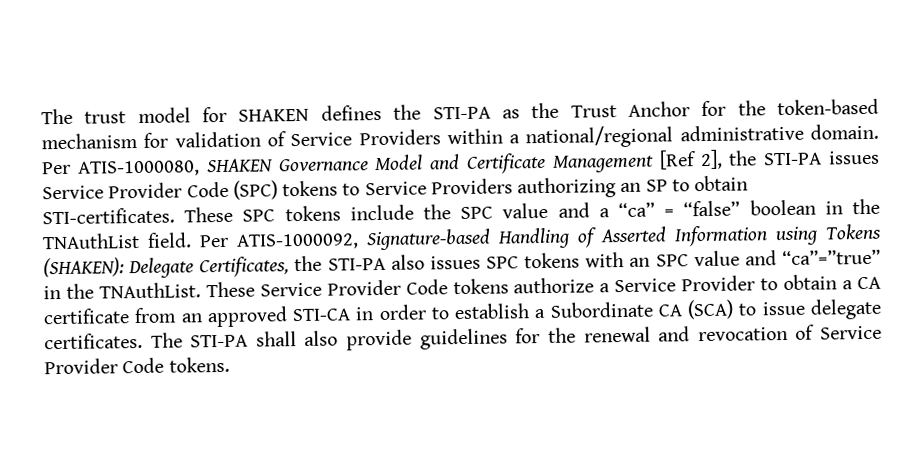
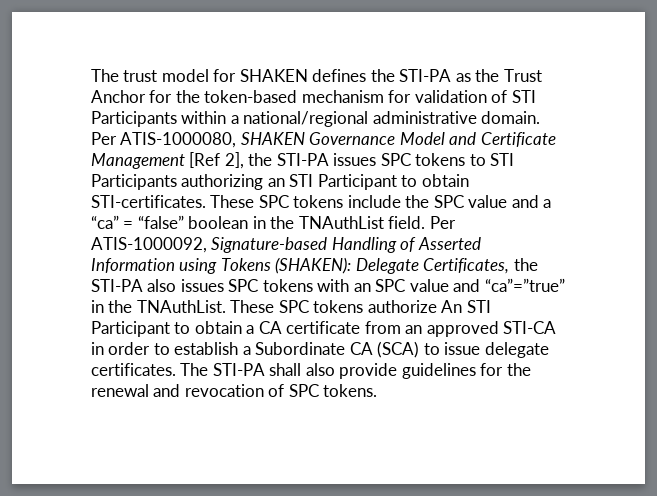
[290,129,441,147] Service Providers -> [511,90,536,103] [91,111,177,127] STI Participants
[42,177,668,200] Service Provider Code (SPC) tokens to Service Providers authorizing an SP -> [380,153,515,166] [91,174,397,190] SPC tokens to STI Participants authorizing an STI Participant
[259,275,756,297] Service Provider Code tokens authorize a Service Provider -> [278,300,491,313] [91,321,170,337] SPC tokens authorize An STI Participant
[820,325,883,340] [44,357,165,375] Service Provider Code -> [288,384,319,397] SPC

